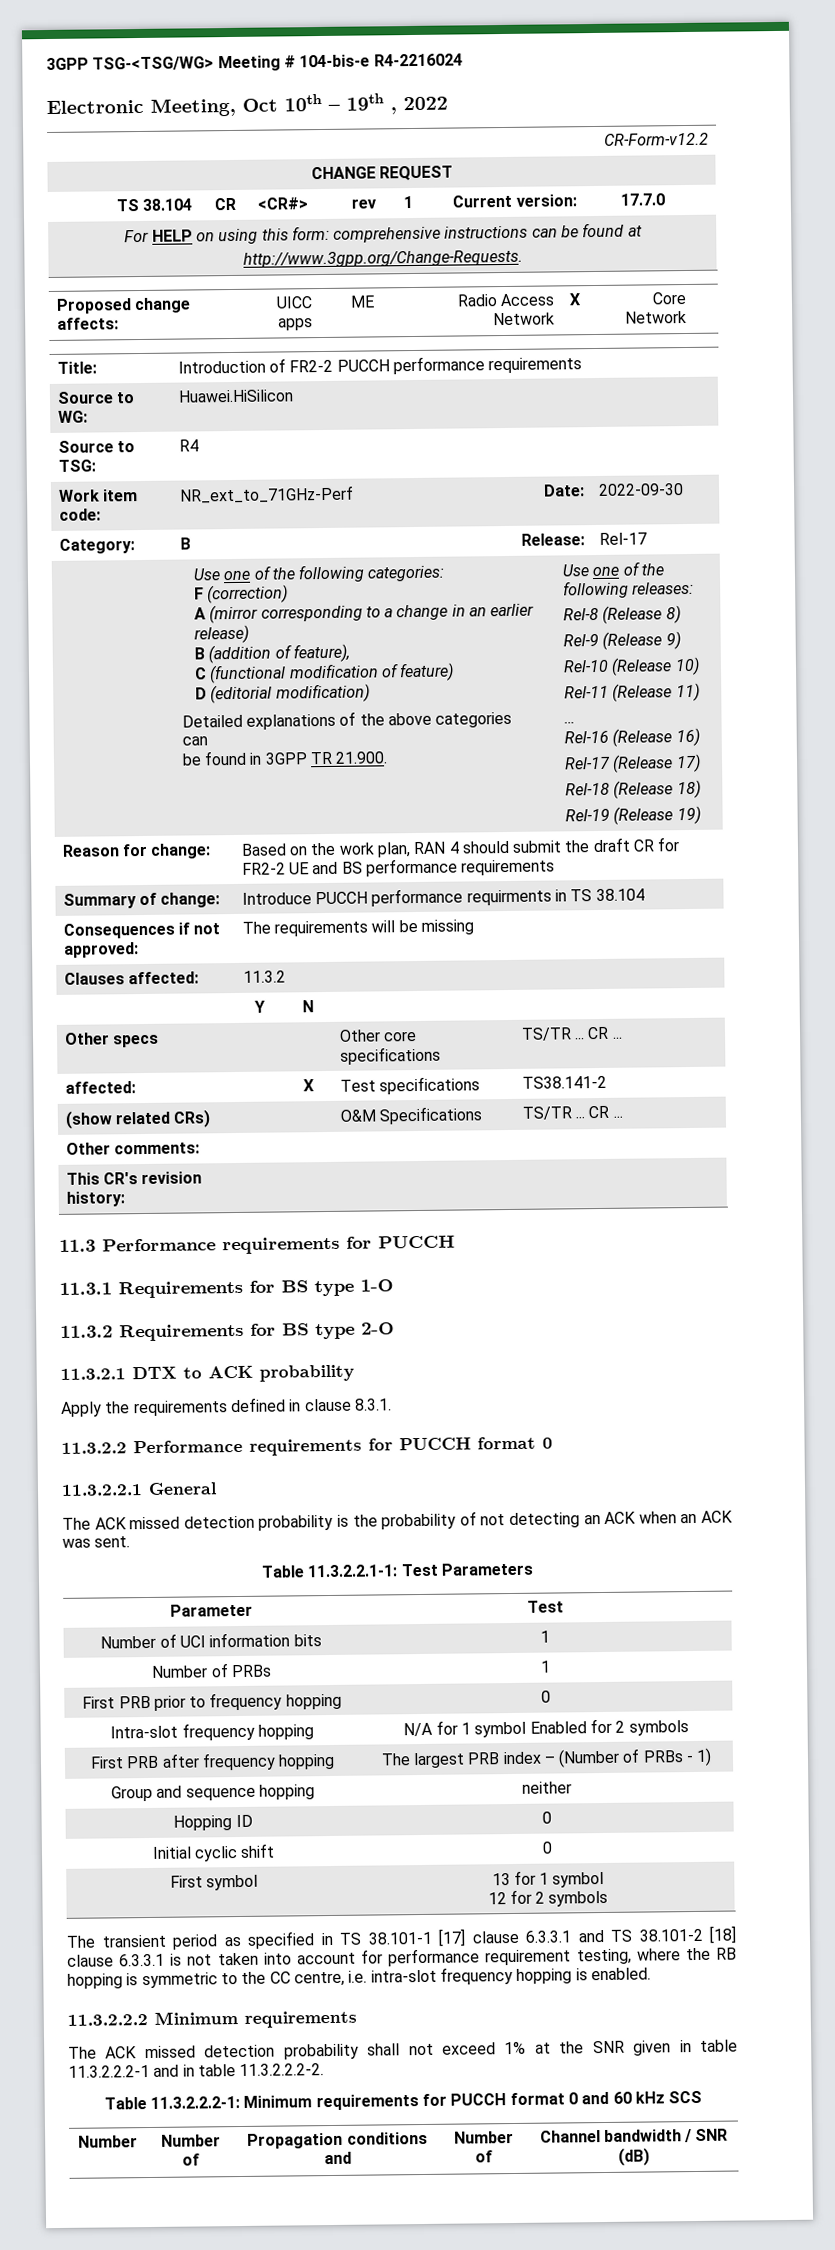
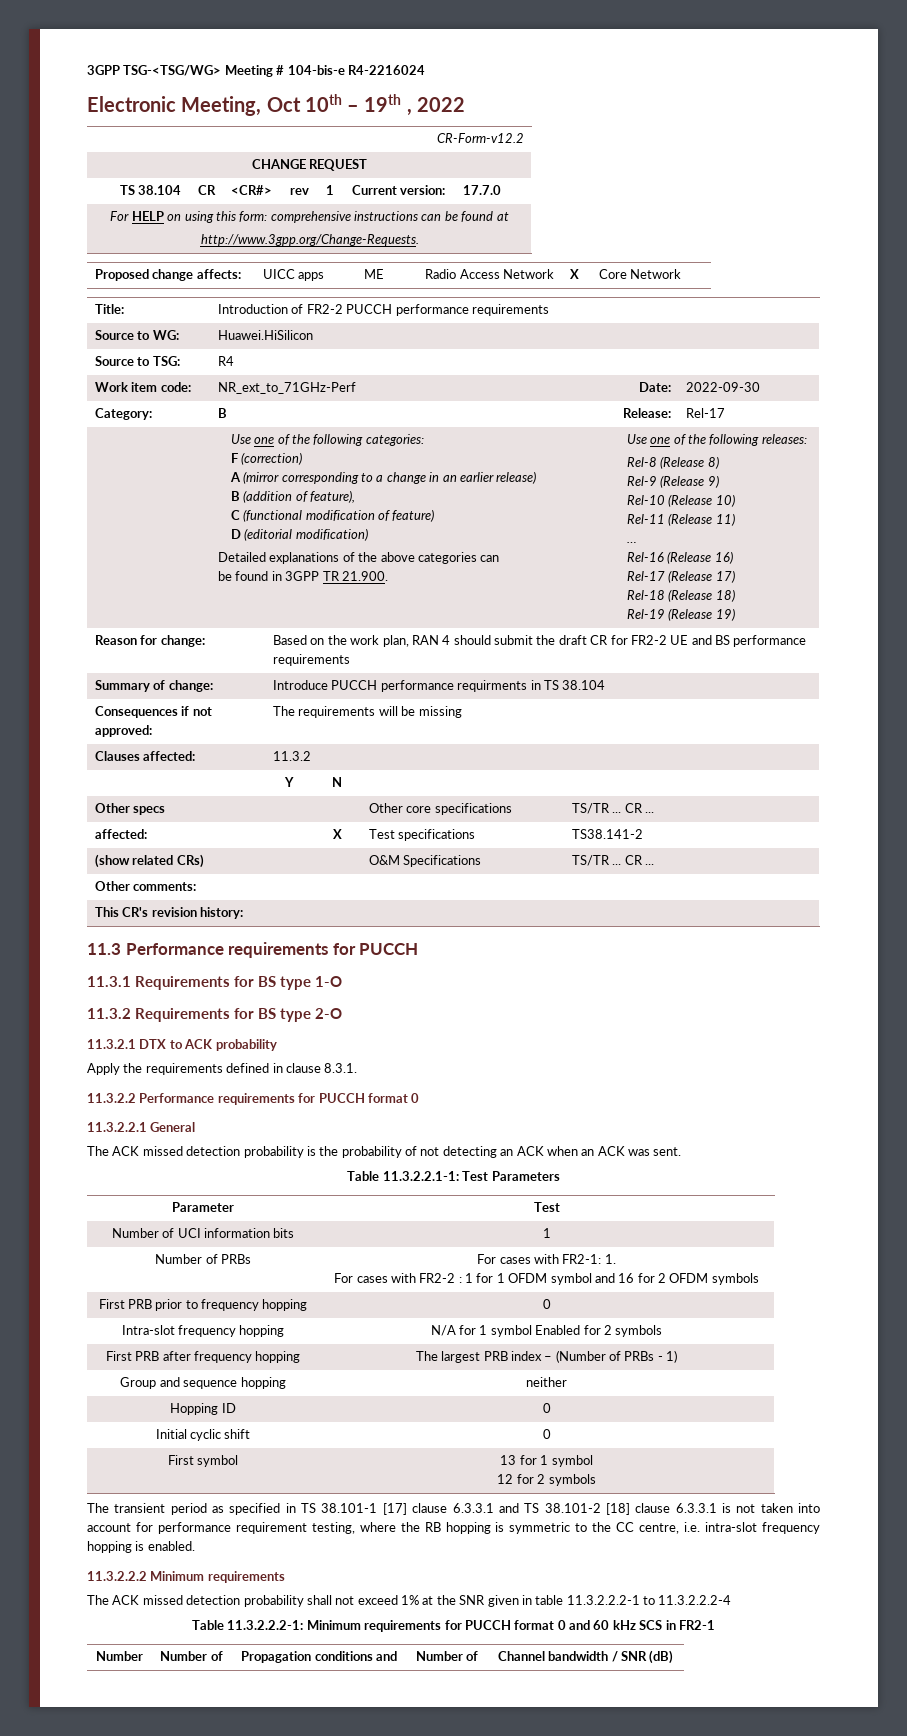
[540,1660,551,1673] 1 -> [477,1254,616,1264] [334,1273,759,1285] For cases with FR2-1: 1. // For cases with FR2-2 : 1 for 1 OFDM symbol and 16 for 2 OFDM symbols
[153,2063,325,2077] and in table 11.3.2.2.2-2. -> [643,1595,732,1605] to 11.3.2.2.2-4
(703, 2097) none -> [665,1620,715,1630] in FR2-1

